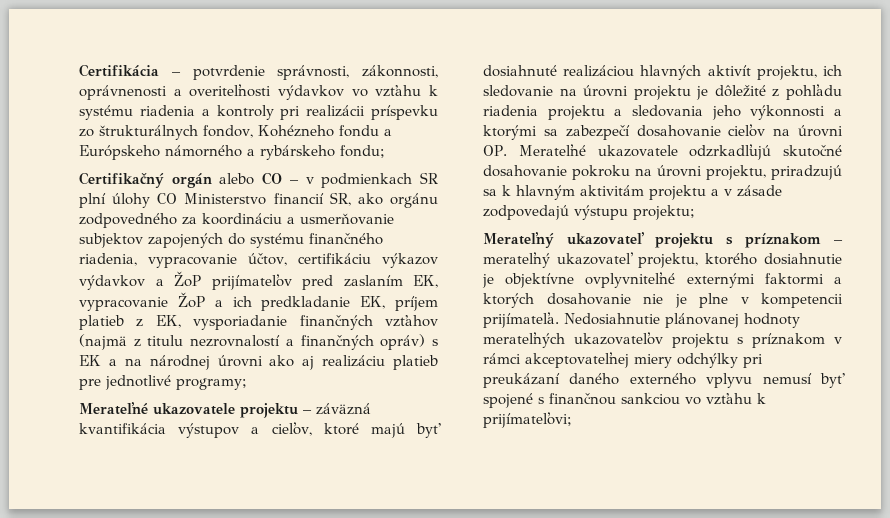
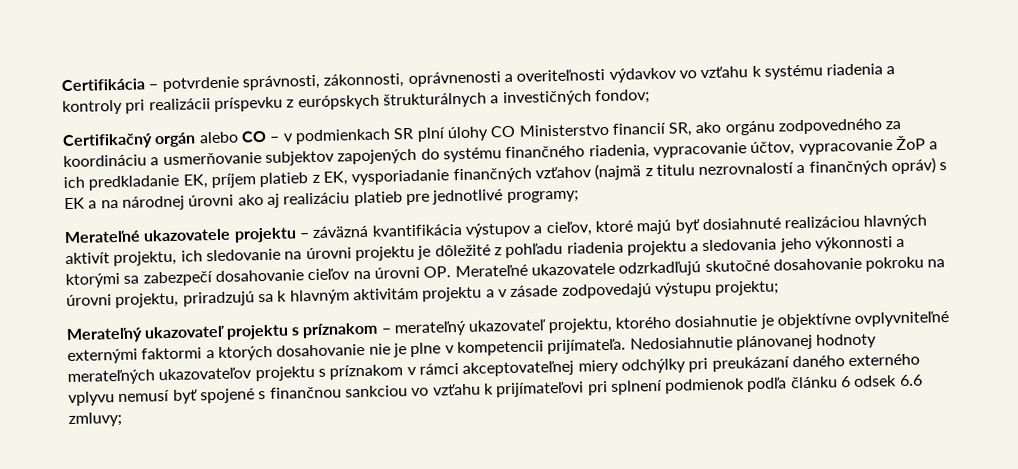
[79,125,392,140] [79,145,385,160] zo štrukturálnych fondov, Kohézneho fondu a Európskeho námorného a rybárskeho fondu; -> [286,89,650,111] z európskych štrukturálnych a investičných fondov;
[297,253,438,268] [79,271,438,290] certifikáciu výkazov výdavkov a ŽoP prijímateľov pred zaslaním EK, -> (796, 149) none
[483,412,572,428] prijímateľovi; -> [496,374,923,398] [68,411,122,428] prijímateľovi pri splnení podmienok podľa článku 6 odsek 6.6 zmluvy;

